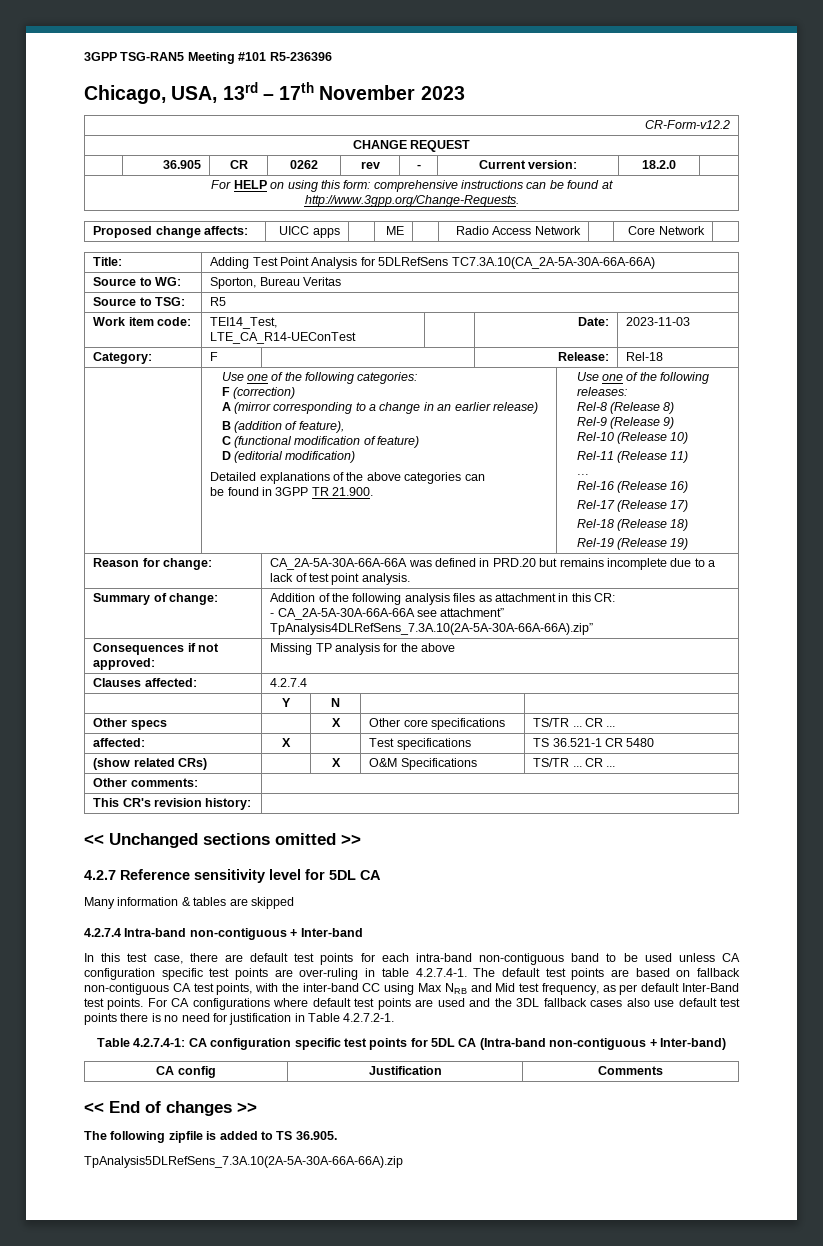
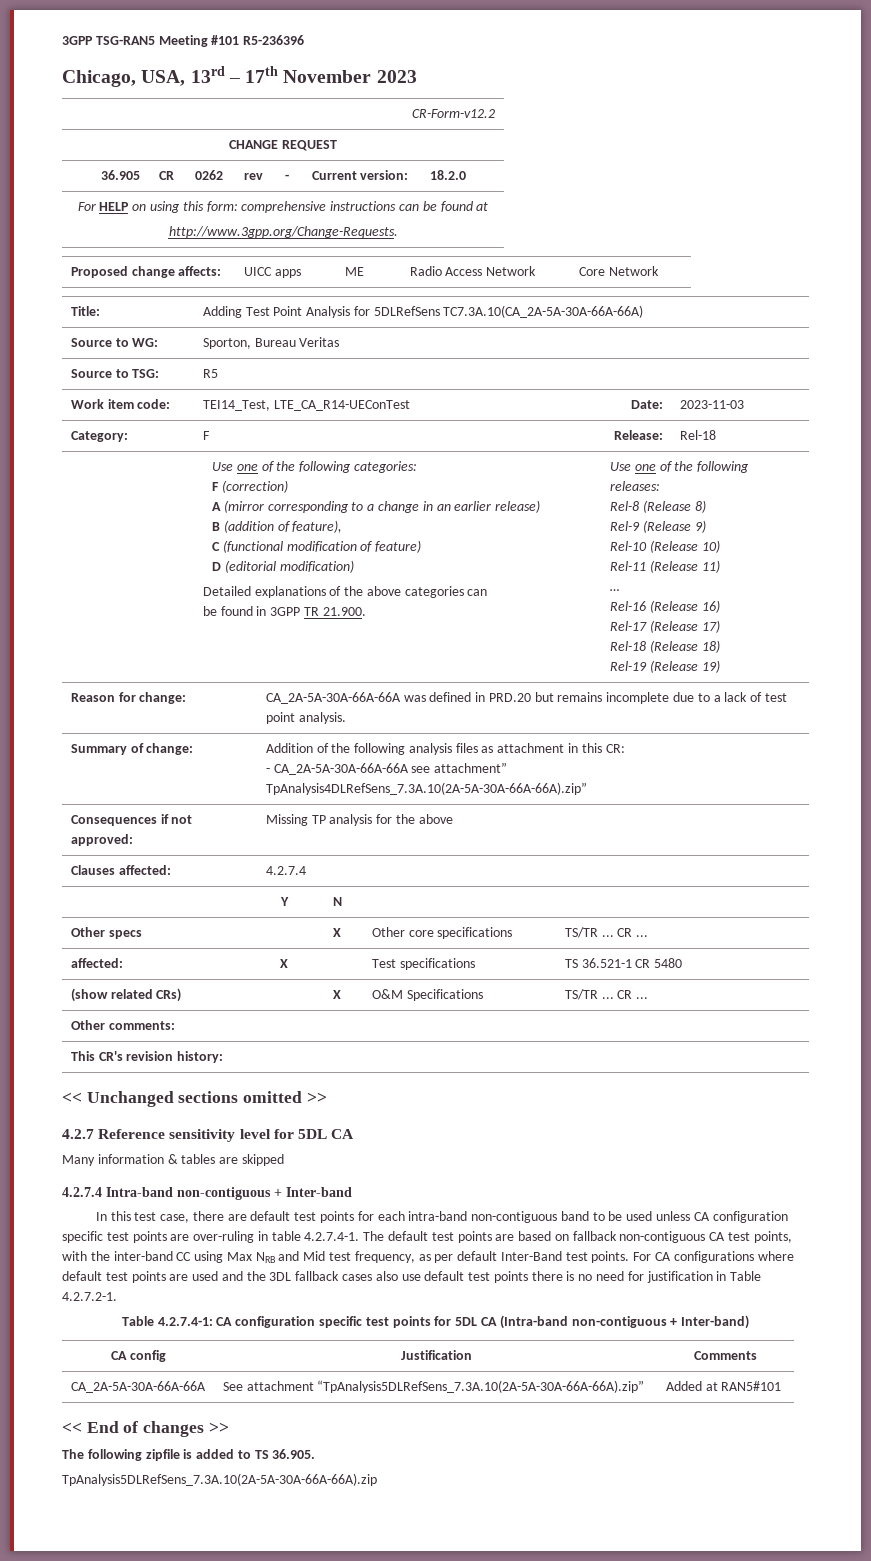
(663, 1070) none -> [70,1381,206,1393] [222,1380,645,1393] [665,1381,782,1391] // CA_2A-5A-30A-66A-66A | See attachment “TpAnalysis5DLRefSens_7.3A.10(2A-5A-30A-66A-66A).zip” | Added at RAN5#101

